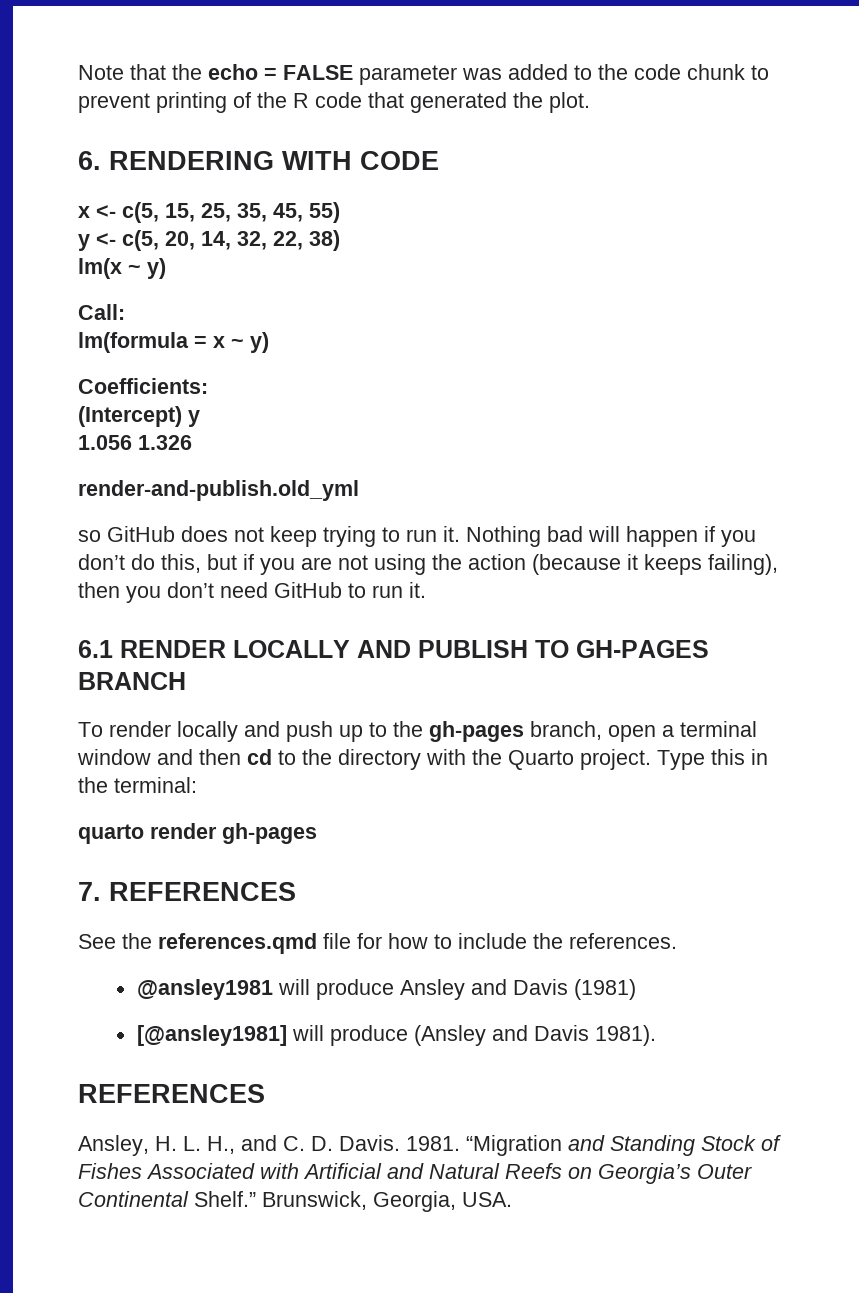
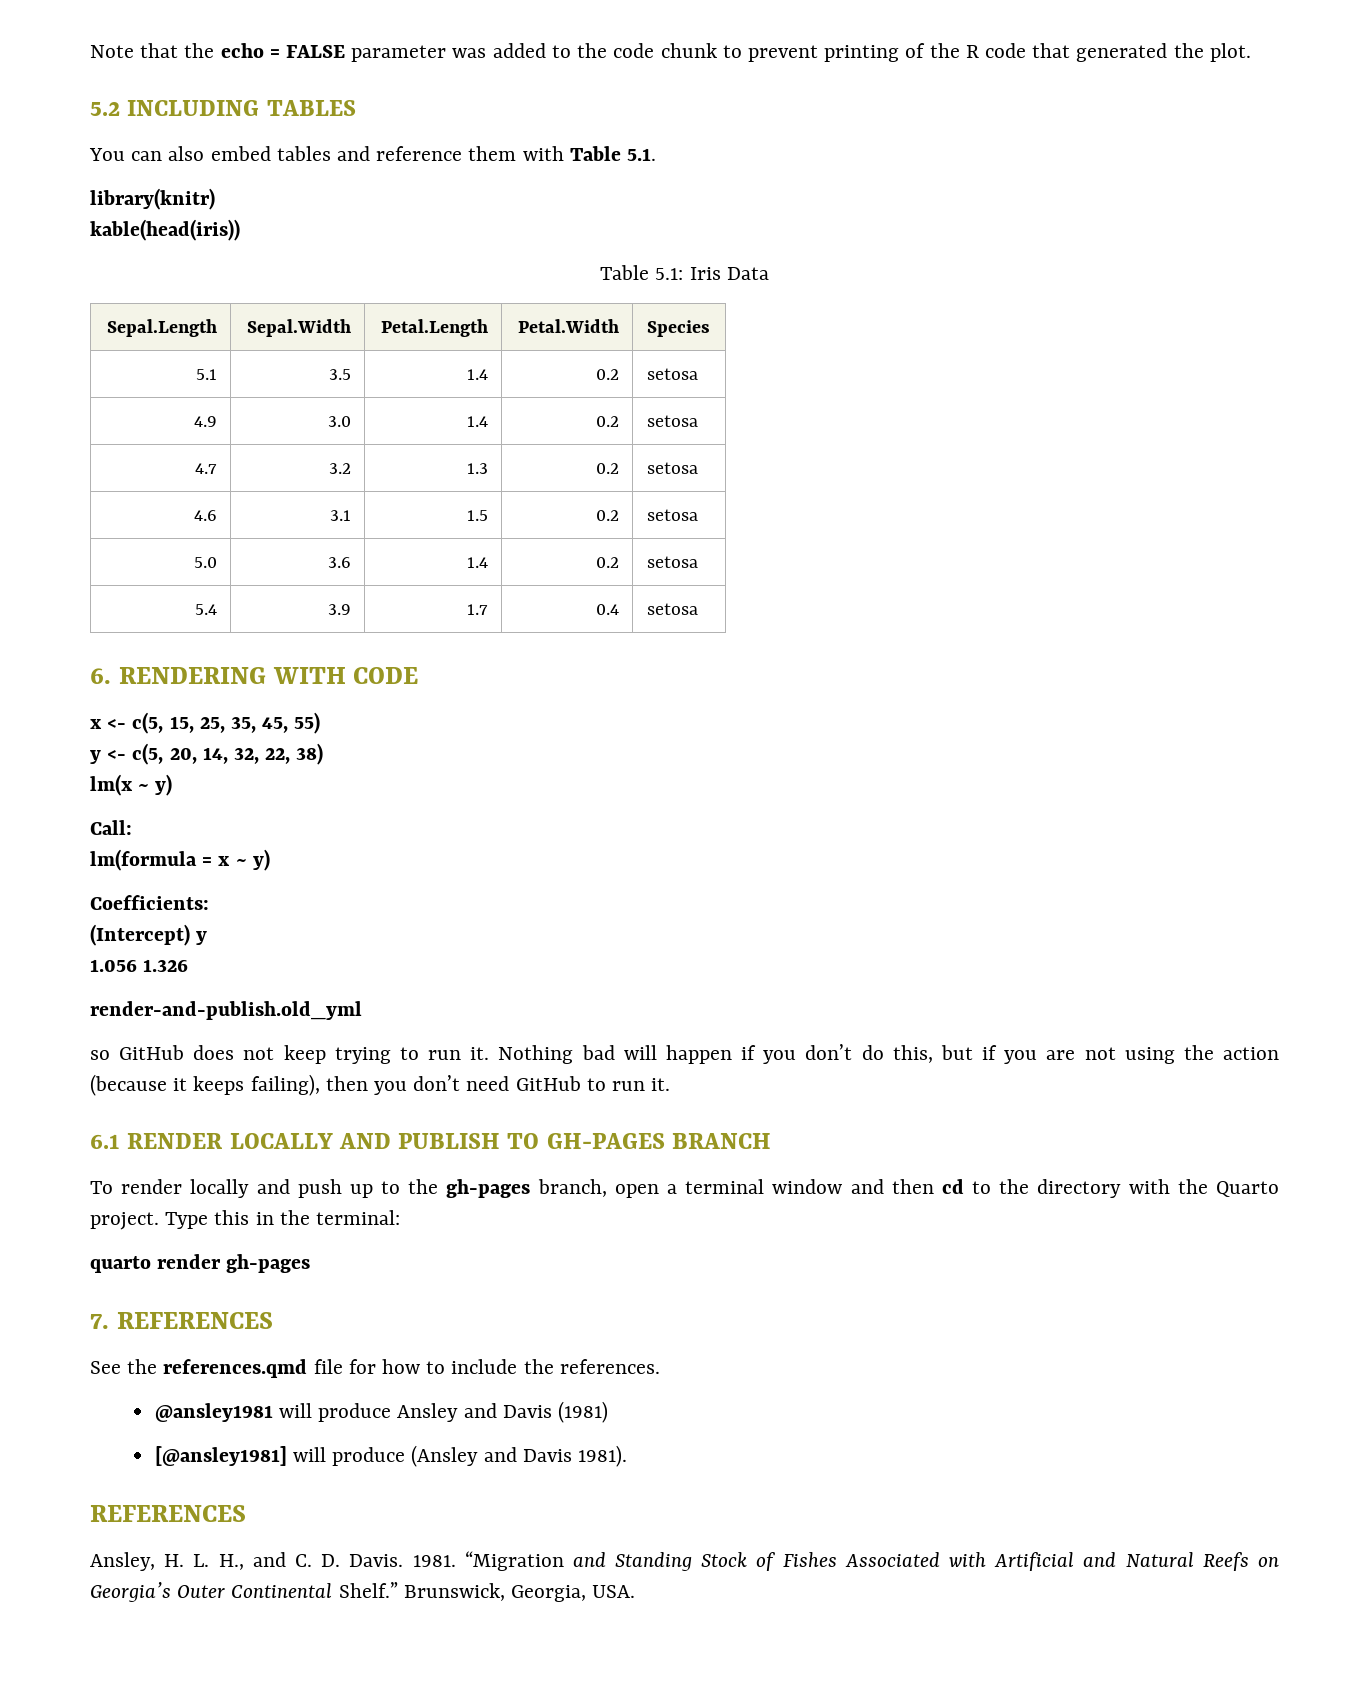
(590, 102) none -> [90,100,356,116] [89,146,657,161] [90,188,215,210] [90,219,240,241] [600,265,769,280] [106,319,217,337] [246,319,351,337] [380,319,488,337] [517,319,619,333] [646,320,710,337] [195,369,217,380] [328,369,351,380] [466,369,488,380] [595,369,619,380] [646,368,698,380] [193,416,217,427] [327,416,351,427] [466,416,488,427] [595,416,619,427] [646,415,698,427] [194,463,217,474] [328,463,351,474] [466,463,488,474] [595,463,619,474] [646,462,698,474] [193,510,217,521] [329,510,351,521] [466,510,488,521] [595,510,619,521] [646,509,698,521] [193,557,217,568] [327,557,351,568] [466,557,488,568] [595,557,619,568] [646,556,698,568] [194,604,217,615] [327,604,351,615] [466,604,488,615] [595,604,619,615] [646,603,698,615] // 5.2 INCLUDING TABLES // You can also embed tables and reference them with Table 5.1. // library(knitr) // kable(head(iris)) // Table 5.1: Iris Data // Sepal.Length | Sepal.Width | Petal.Length | Petal.Width | Species // 5.1 | 3.5 | 1.4 | 0.2 | setosa // 4.9 | 3.0 | 1.4 | 0.2 | setosa // 4.7 | 3.2 | 1.3 | 0.2 | setosa // 4.6 | 3.1 | 1.5 | 0.2 | setosa // 5.0 | 3.6 | 1.4 | 0.2 | setosa // 5.4 | 3.9 | 1.7 | 0.4 | setosa

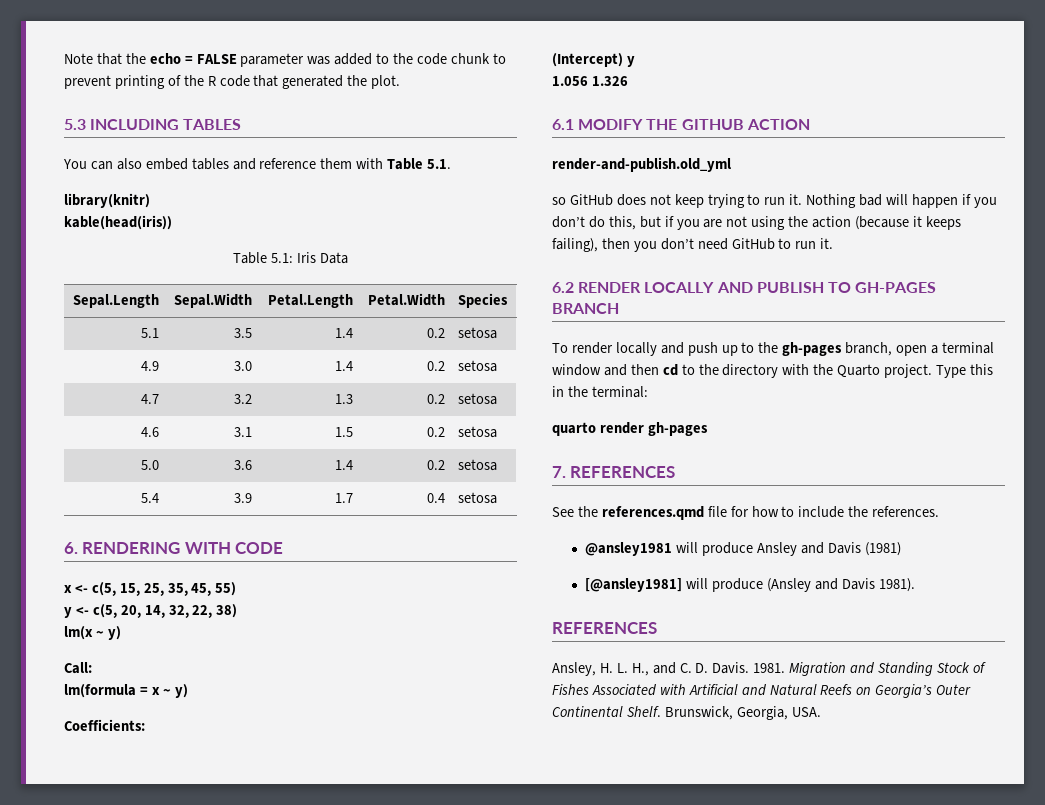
[90,102,120,116] 5.2 -> [64,119,86,130] 5.3
(189, 965) none -> [552,119,810,130] // 6.1 MODIFY THE GITHUB ACTION
[90,1134,120,1149] 6.1 -> [552,282,574,293] 6.2
[464,1551,564,1571] “Migration -> [789,662,847,676] Migration
[338,1582,398,1598] Shelf.” -> [626,706,661,717] Shelf.

